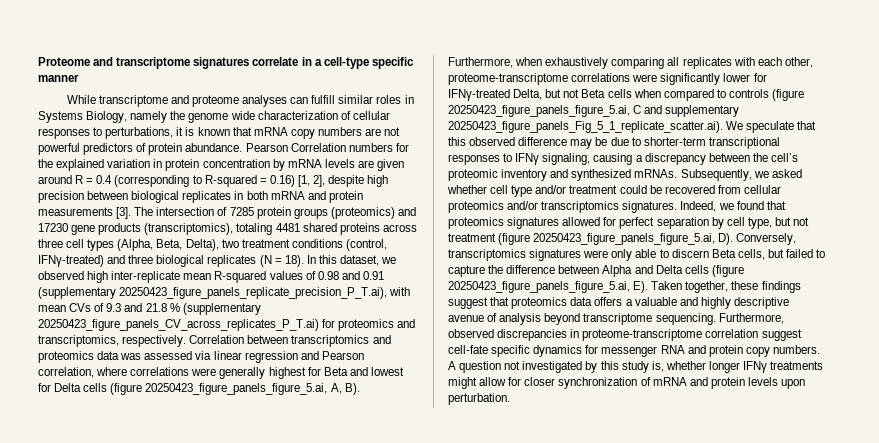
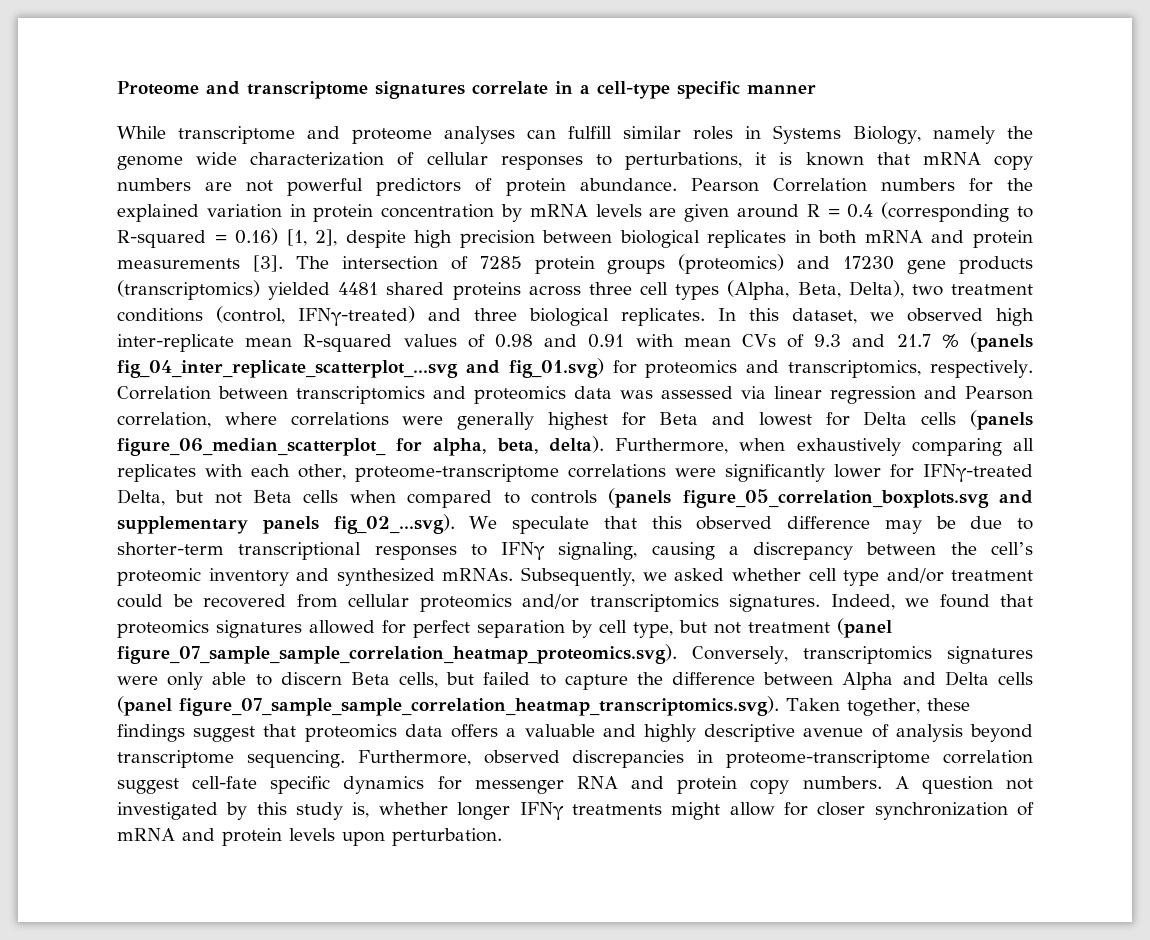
[144,223,273,235] (transcriptomics), totaling -> [117,280,331,300] (transcriptomics) yielded
[207,255,304,267] replicates (N = 18). -> [621,308,705,326] replicates.
[38,287,388,299] (supplementary 20250423_figure_panels_replicate_precision_P_T.ai), -> (625, 341) none
[145,303,261,315] [38,319,319,331] 21.8 % (supplementary 20250423_figure_panels_CV_across_replicates_P_T.ai) -> [896,332,1033,352] [117,358,604,378] 21.7 % (panels fig_04_inter_replicate_scatterplot_...svg and fig_01.svg)
[110,383,360,395] (figure 20250423_figure_panels_figure_5.ai, A, B). -> [969,410,1033,430] [117,436,604,456] (panels figure_06_median_scatterplot_ for alpha, beta, delta).
[772,89,805,101] [448,105,740,117] [448,121,723,133] (figure 20250423_figure_panels_figure_5.ai, C and supplementary 20250423_figure_panels_Fig_5_1_replicate_scatter.ai). -> [608,488,1033,508] [117,514,455,534] (panels figure_05_correlation_boxplots.svg and supplementary panels fig_02_...svg).
[498,233,734,245] (figure 20250423_figure_panels_figure_5.ai, D). -> [837,618,892,638] [117,644,677,664] (panel figure_07_sample_sample_correlation_heatmap_proteomics.svg).
[711,265,744,277] [448,281,649,293] (figure 20250423_figure_panels_figure_5.ai, E). -> [117,696,779,716] (panel figure_07_sample_sample_correlation_heatmap_transcriptomics.svg).

